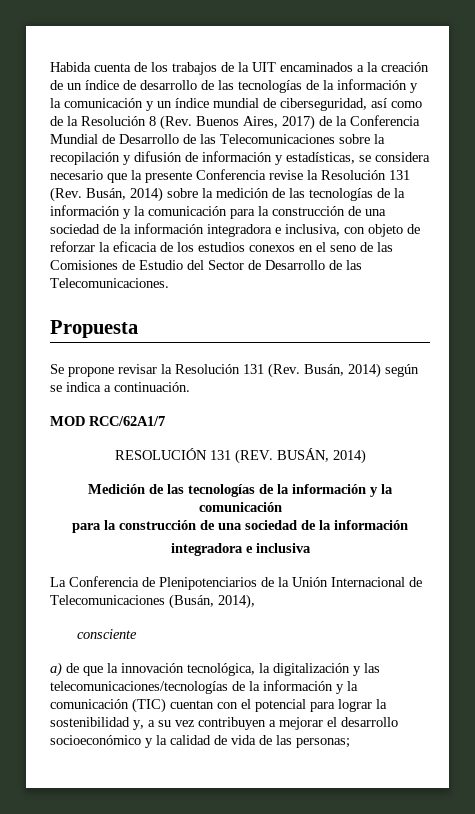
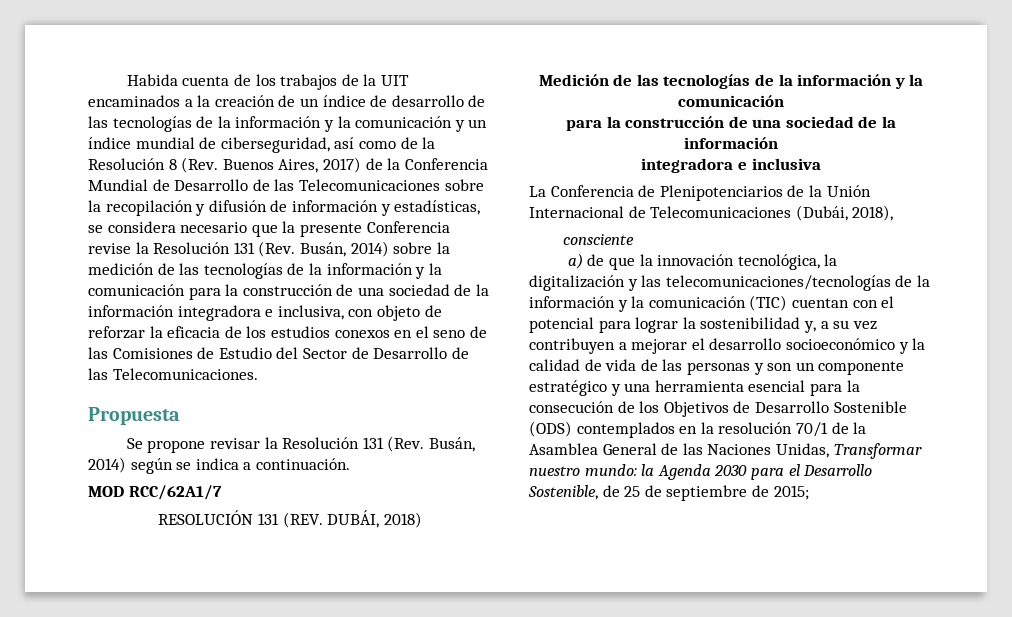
[276,448,366,464] BUSÁN, 2014) -> [327,510,422,528] DUBÁI, 2018)
[169,594,255,609] (Busán, 2014), -> [795,205,894,221] (Dubái, 2018),
[296,738,350,748] personas; -> [686,361,905,375] [529,380,860,396] [529,401,907,417] [529,421,867,438] [529,443,922,459] [529,464,873,480] [528,485,809,501] personas y son un componente estratégico y una herramienta esencial para la consecución de los Objetivos de Desarrollo Sostenible (ODS) contemplados en la resolución 70/1 de la Asamblea General de las Naciones Unidas, Transformar nuestro mundo: la Agenda 2030 para el Desarrollo Sostenible, de 25 de septiembre de 2015;

